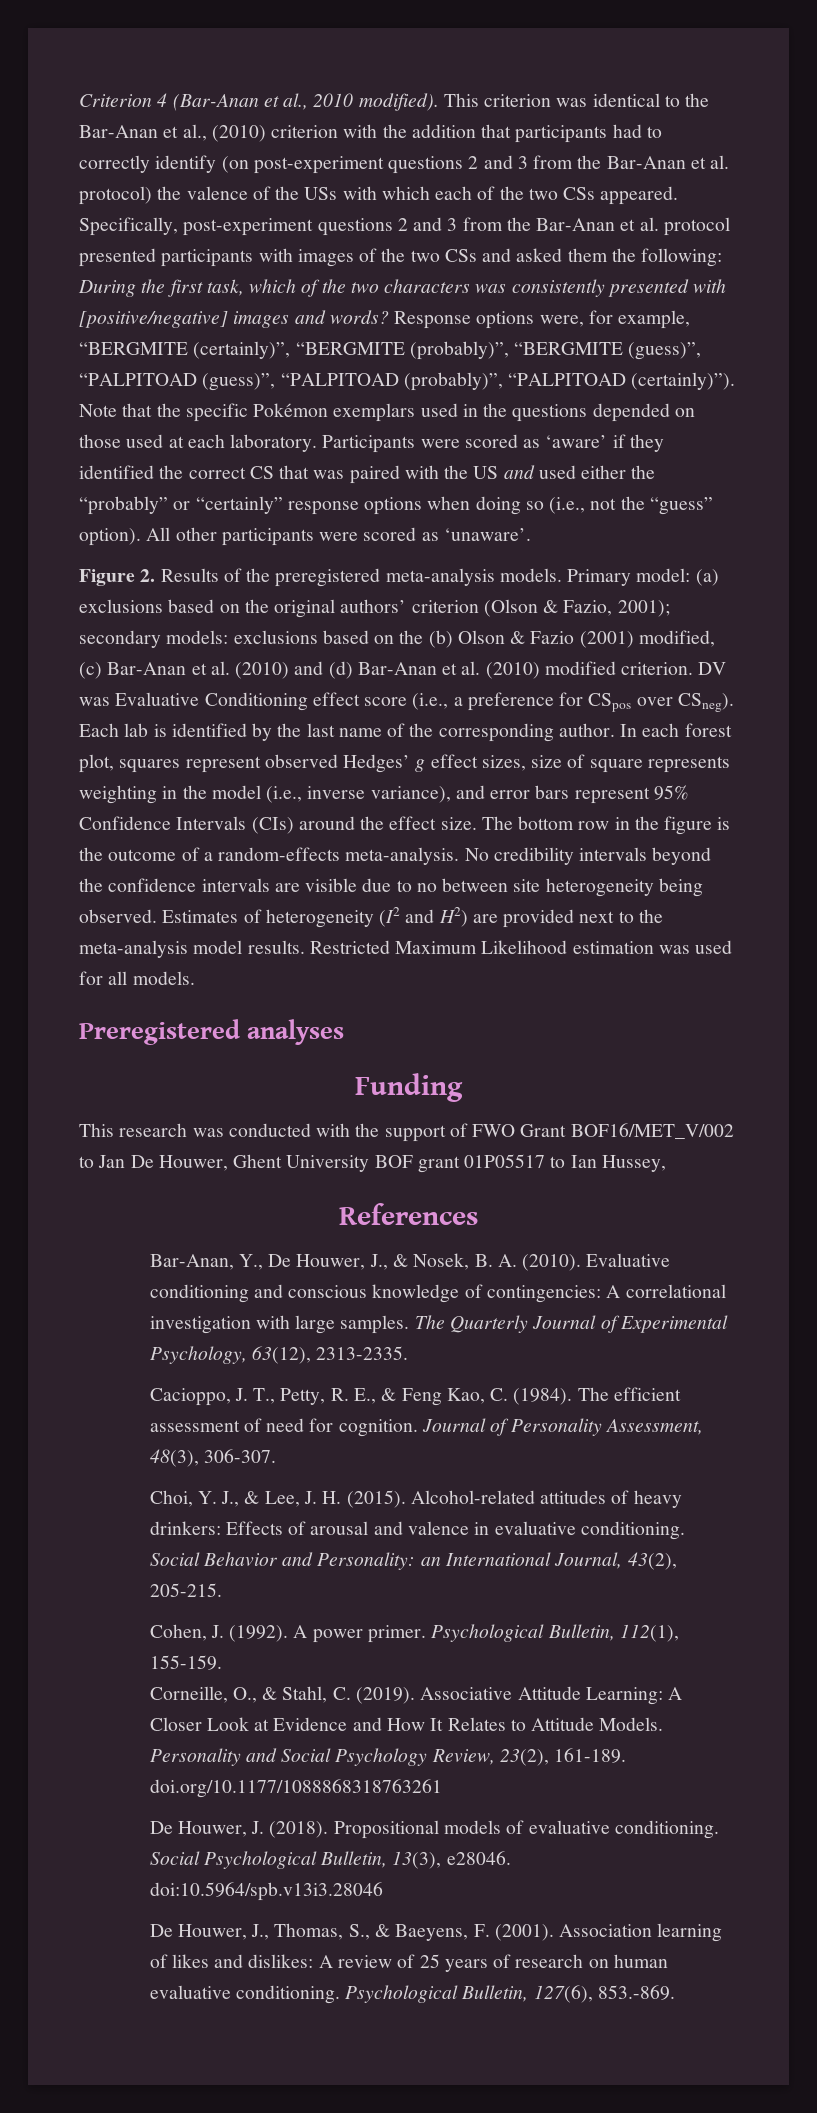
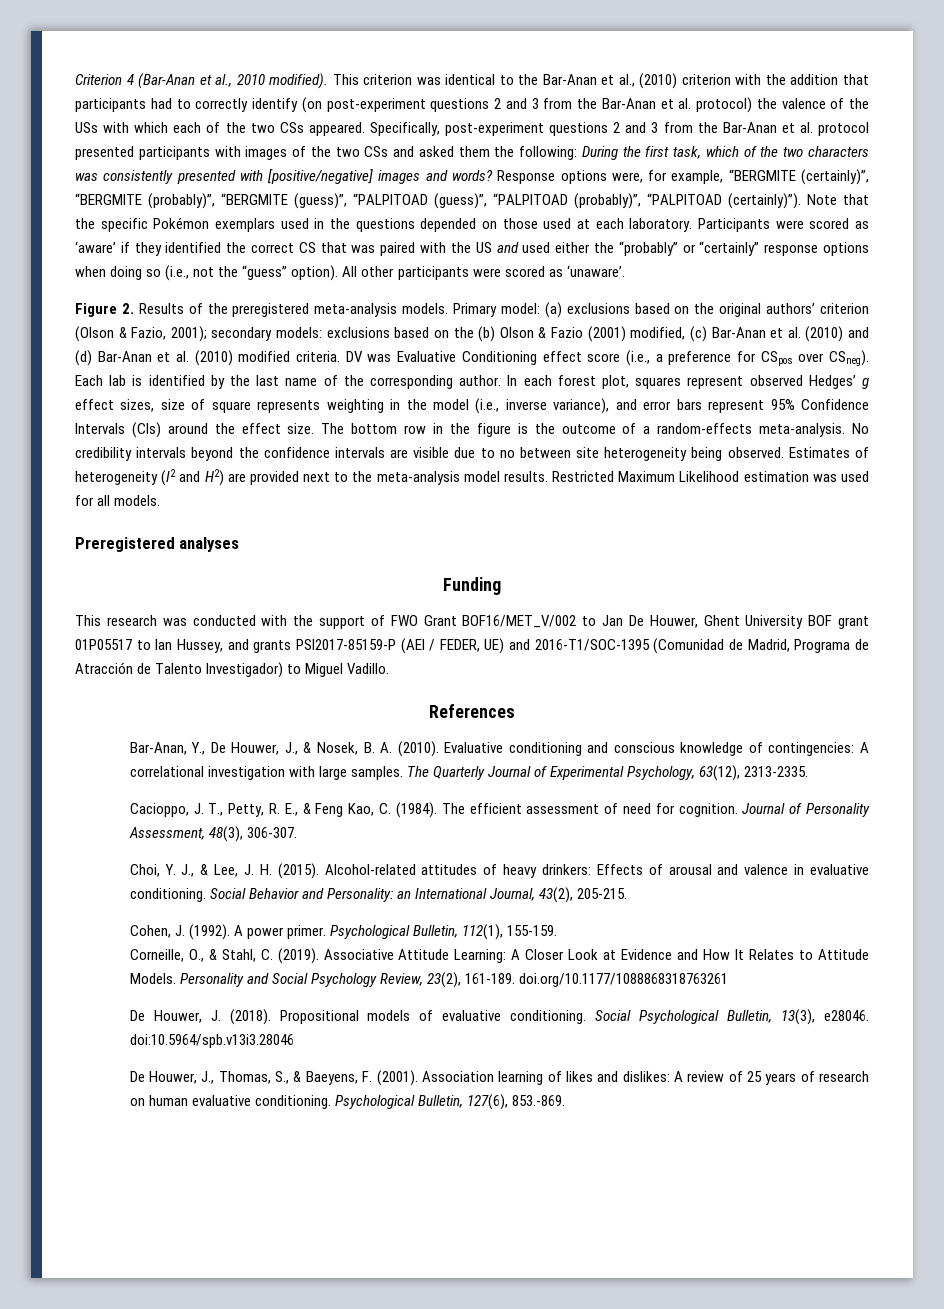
[621,662,694,675] criterion. -> [296,351,341,362] criteria.
(666, 1163) none -> [227,638,869,654] [75,662,390,678] and grants PSI2017-85159-P (AEI / FEDER, UE) and 2016-T1/SOC-1395 (Comunidad de Madrid, Programa de Atracción de Talento Investigador) to Miguel Vadillo.

